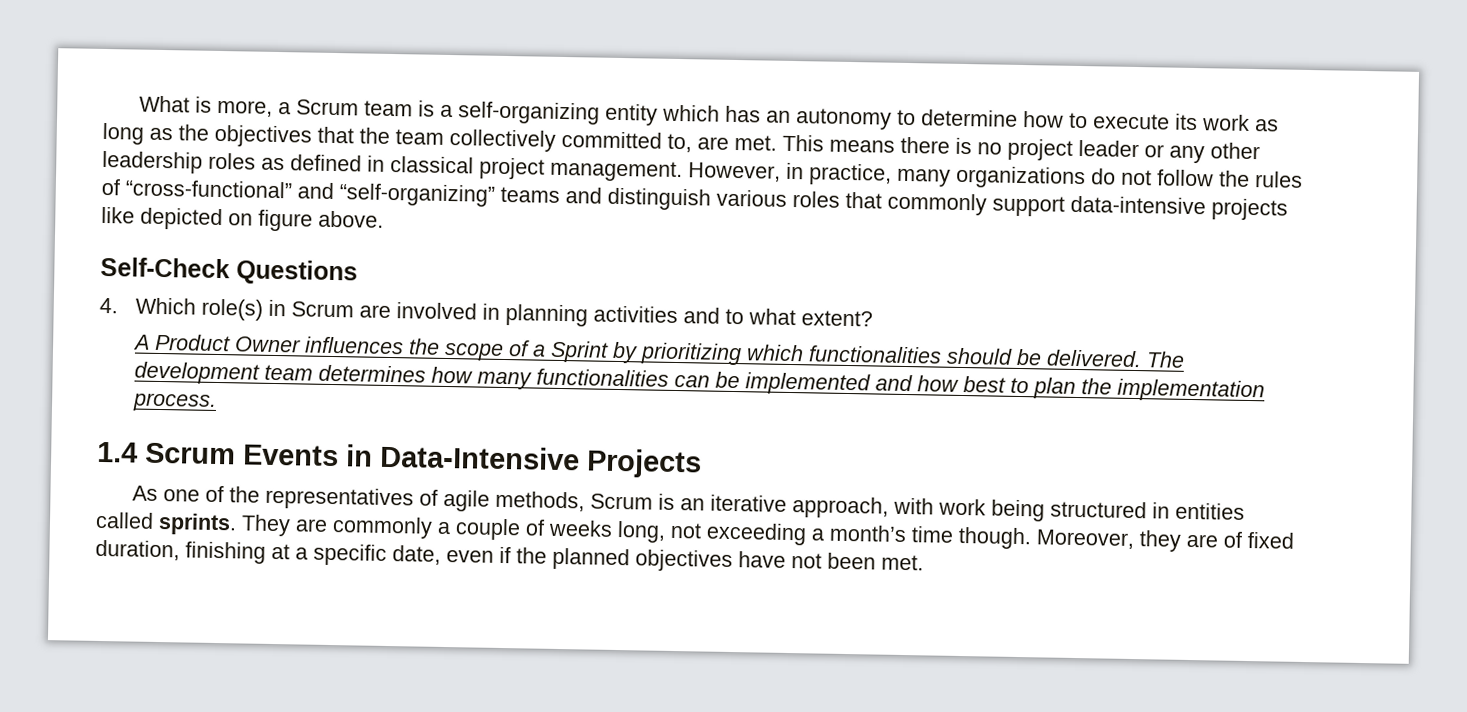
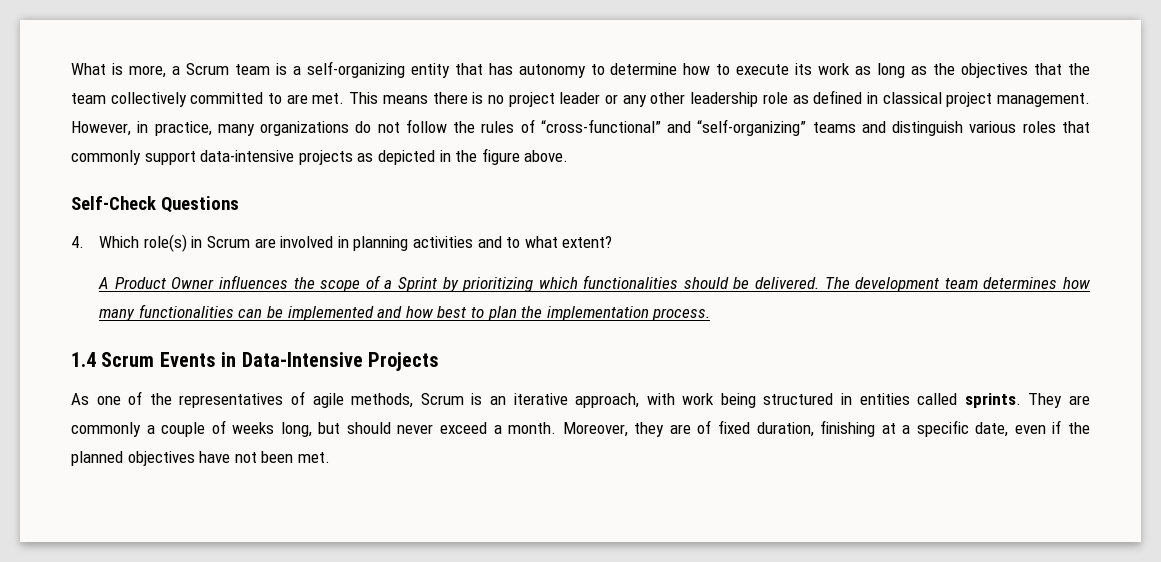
[662,104,792,123] which has an -> [454,63,513,75] that has
[667,133,692,153] to, -> [268,93,283,104] to
[208,152,256,170] roles -> [762,92,788,104] role
[101,206,253,231] like depicted on -> [357,150,478,165] as depicted in the
[670,522,1032,550] not exceeding a month’s time though. -> [318,422,557,434] but should never exceed a month.

